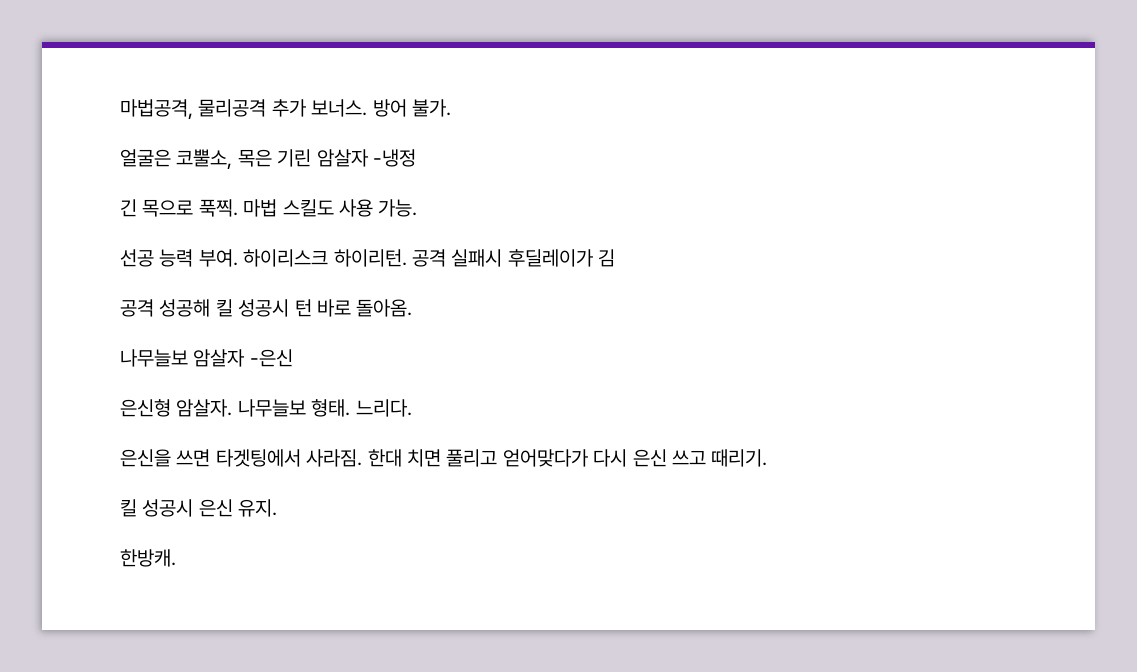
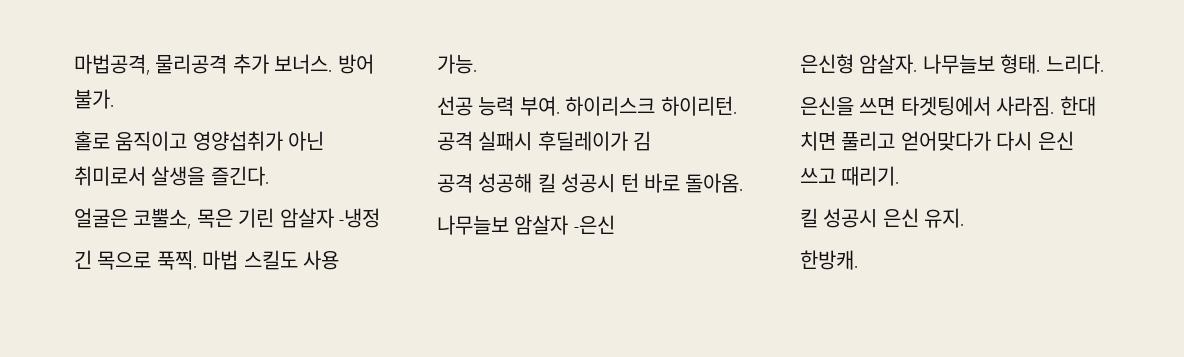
(451, 108) none -> [74,131,325,151] [74,166,269,186] // 홀로 움직이고 영양섭취가 아닌 취미로서 살생을 즐긴다.

